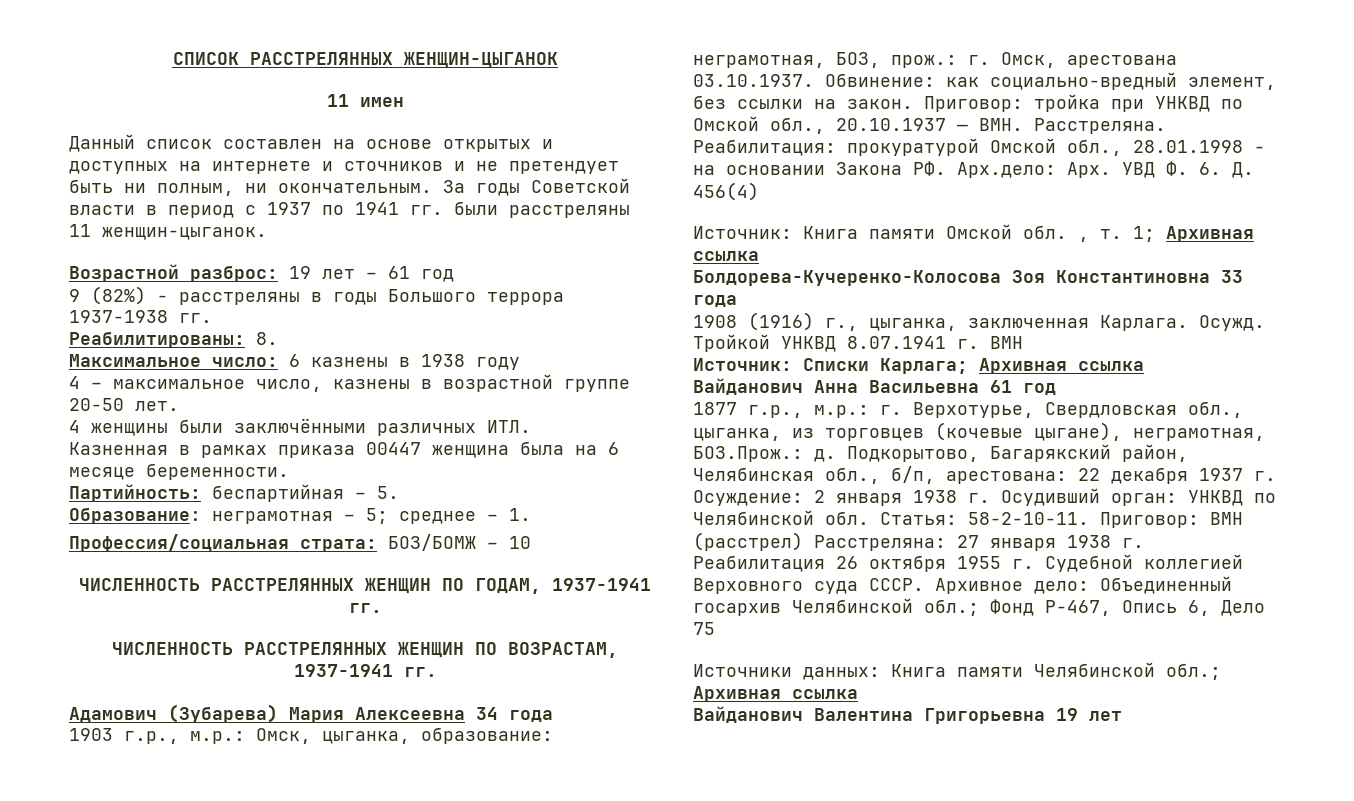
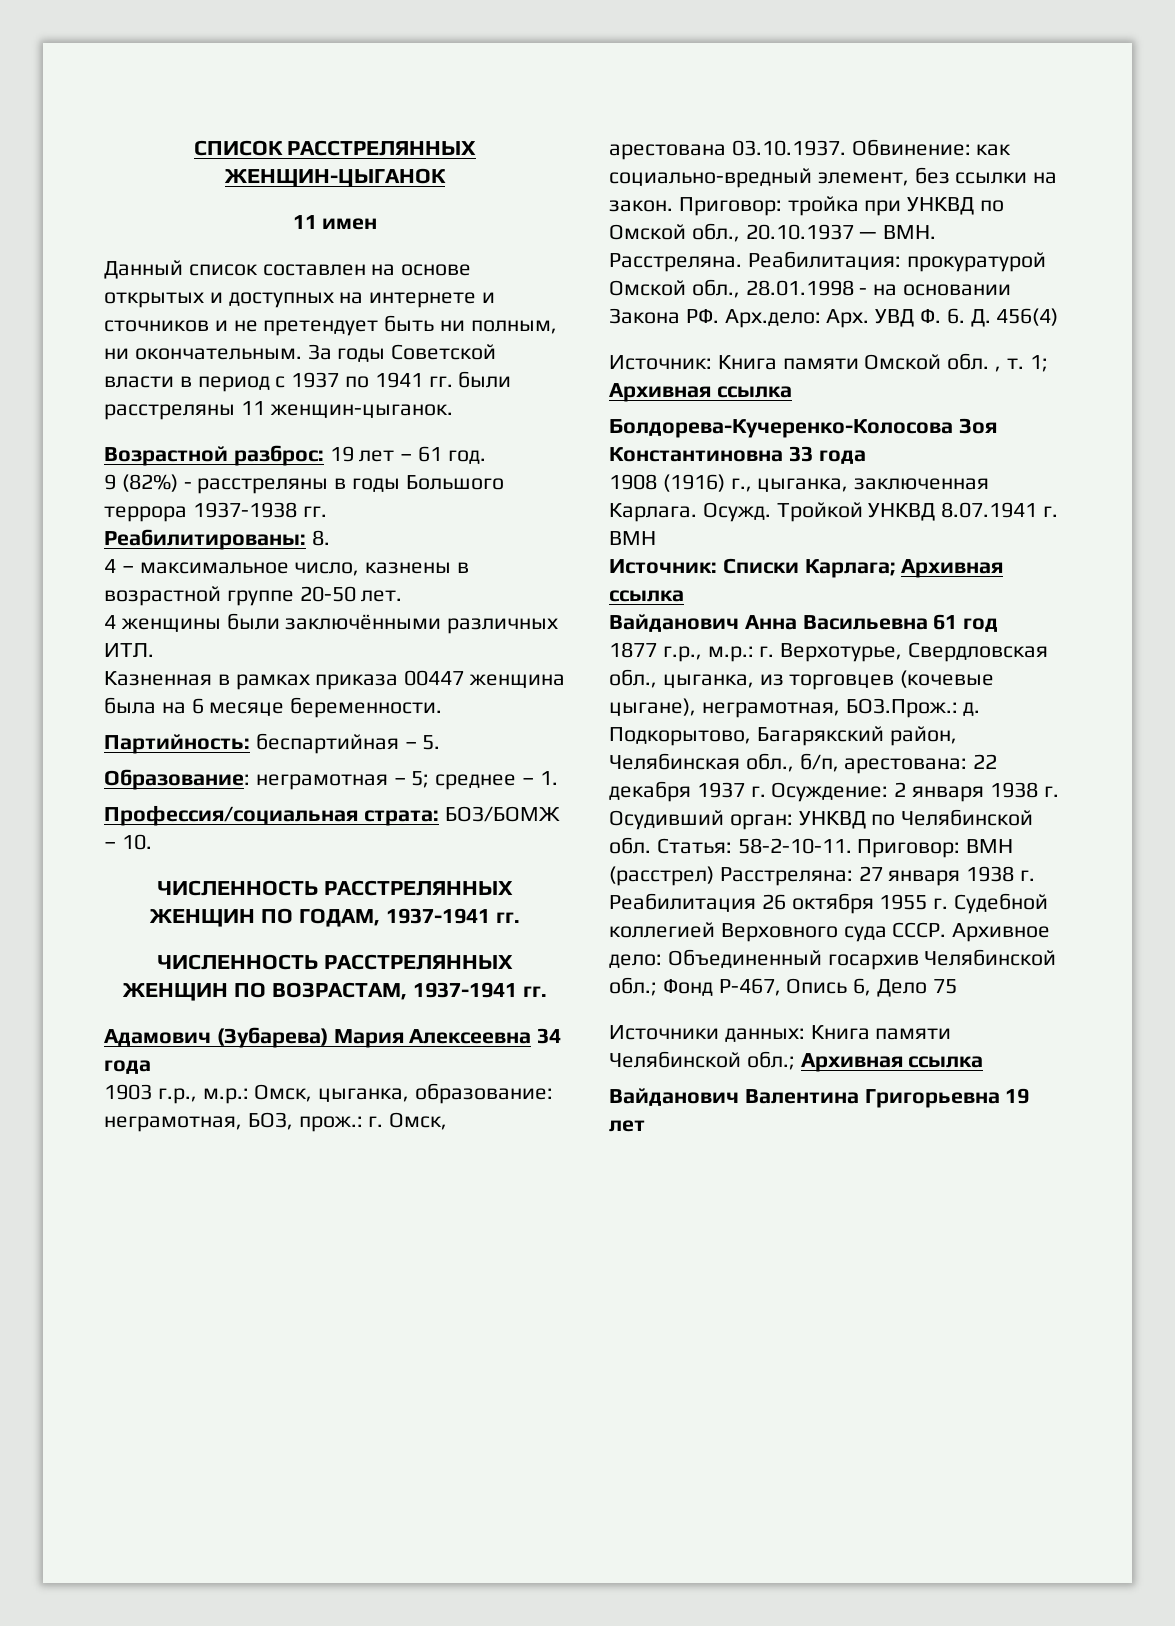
[421,269,454,282] год -> [447,450,486,464] год.
[69,354,520,370] // Максимальное число: 6 казнены в 1938 году -> (330, 538) none
[509,536,531,549] 10 -> [121,834,152,850] 10.

